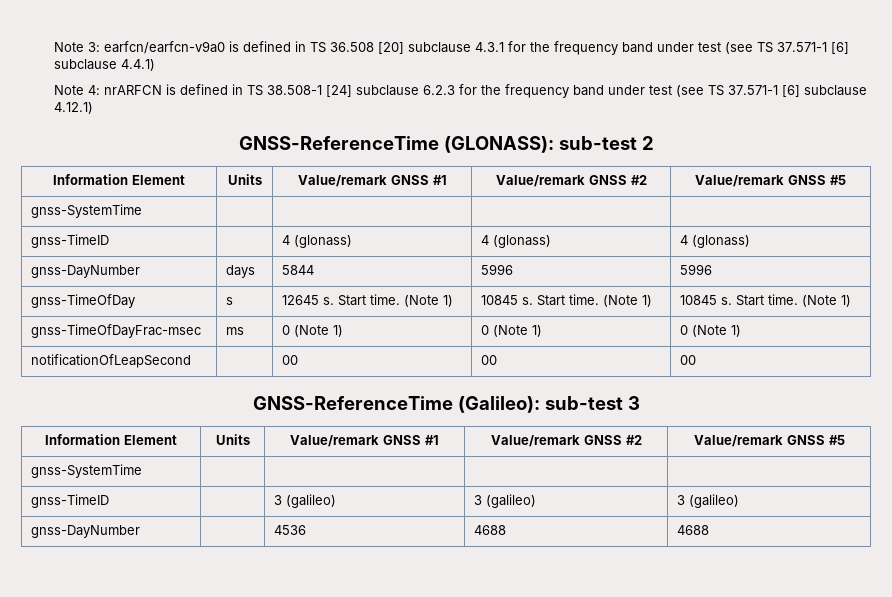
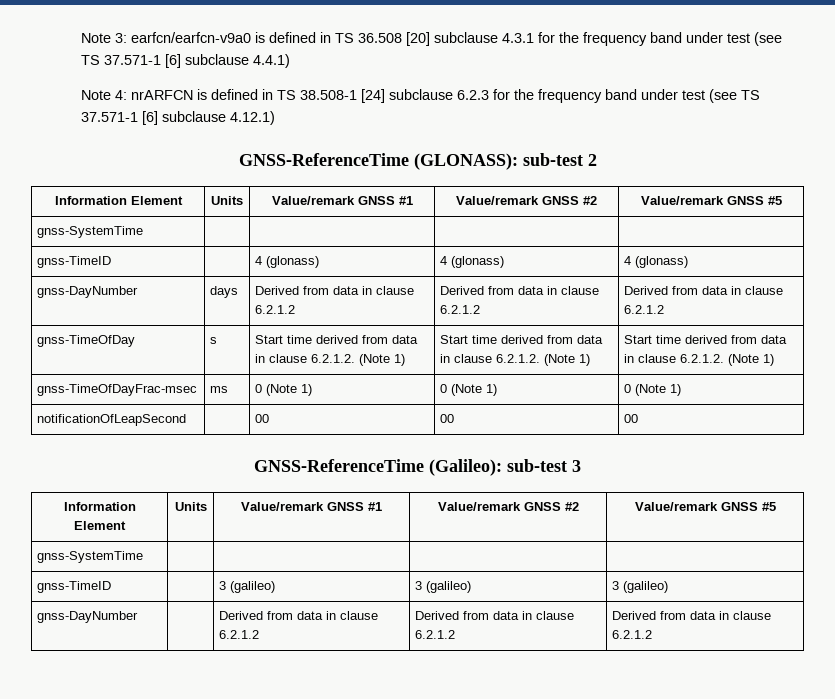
[281,265,314,275] [480,264,513,275] [679,264,712,275] [30,294,135,308] [225,297,233,305] [281,294,453,307] [480,294,652,307] [679,294,798,306] 5844 | 5996 | 5996 // gnss-TimeOfDay | s | 12645 s. Start time. (Note 1) | 10845 s. Start time. (Note 1) | 10845 s. Start time. -> [255,286,415,295] [255,305,296,314] [440,286,600,295] [440,305,481,314] [624,286,784,295] [624,305,665,314] [37,335,136,347] [210,337,218,344] [255,335,419,344] [255,354,406,366] [440,335,604,344] [440,354,591,366] [624,335,788,344] [624,354,725,363] Derived from data in clause 6.2.1.2 | Derived from data in clause 6.2.1.2 | Derived from data in clause 6.2.1.2 // gnss-TimeOfDay | s | Start time derived from data in clause 6.2.1.2. (Note 1) | Start time derived from data in clause 6.2.1.2. (Note 1) | Start time derived from data in clause 6.2.1.2.
[273,525,306,535] [473,525,506,535] [676,525,709,535] 4536 | 4688 | 4688 -> [219,611,379,620] [219,630,260,639] [415,611,575,620] [415,630,456,639] [612,611,772,620] [612,630,653,639] Derived from data in clause 6.2.1.2 | Derived from data in clause 6.2.1.2 | Derived from data in clause 6.2.1.2

